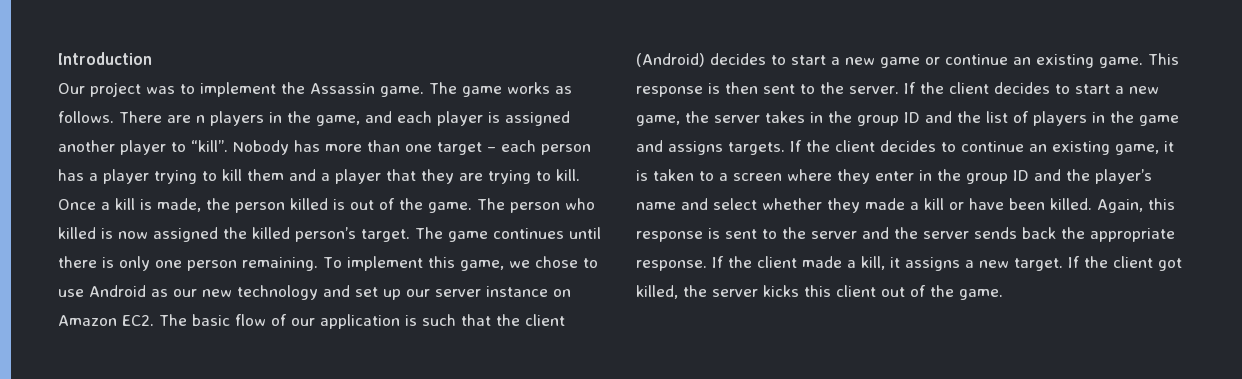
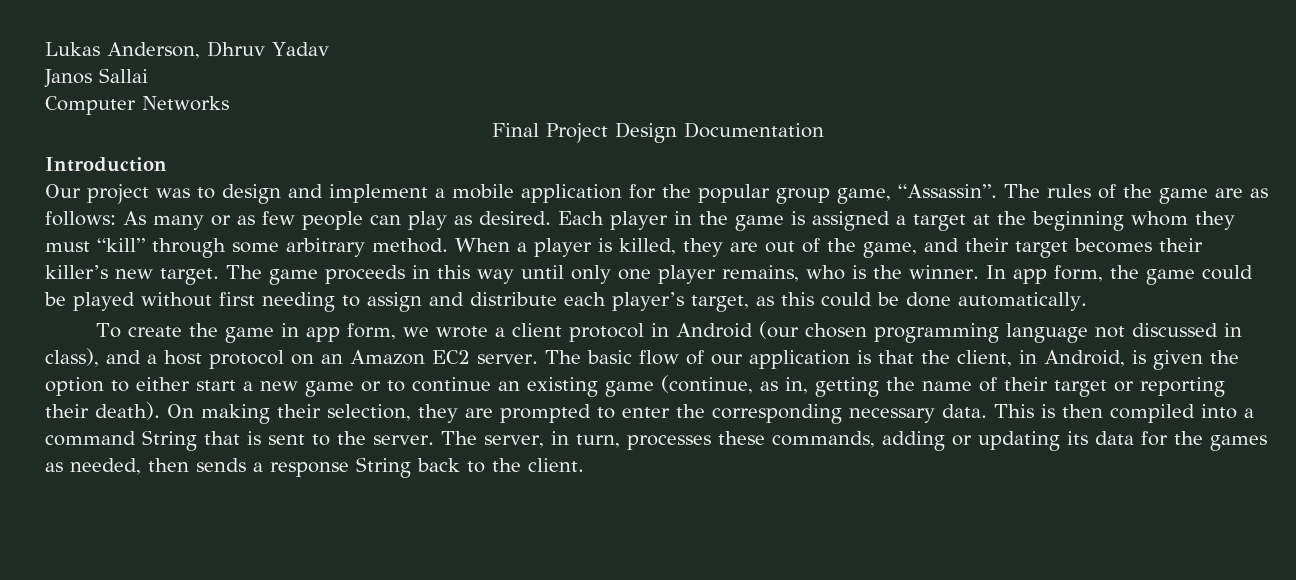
(58, 58) none -> [45,41,329,59] [44,68,148,88] [45,96,229,115] [492,122,824,143] Lukas Anderson, Dhruv Yadav // Janos Sallai // Computer Networks // Final Project Design Documentation //
[200,82,572,97] [58,111,570,126] [58,140,591,155] [58,169,580,184] [58,198,595,213] [58,227,601,242] [58,256,598,271] [58,285,571,300] [58,315,154,326] implement the Assassin game. The game works as follows. There are n players in the game, and each player is assigned another player to “kill”. Nobody has more than one target – each person has a player trying to kill them and a player that they are trying to kill. Once a kill is made, the person killed is out of the game. The person who killed is now assigned the killed person’s target. The game continues until there is only one person remaining. To implement this game, we chose to use Android as our new technology and set up our server instance on Amazon EC2. -> [222,184,1268,204] [45,211,1235,231] [45,238,1203,258] [45,265,1253,285] [44,292,1087,312] [96,321,1243,343] [45,348,538,369] design and implement a mobile application for the popular group game, “Assassin”. The rules of the game are as follows: As many or as few people can play as desired. Each player in the game is assigned a target at the beginning whom they must “kill” through some arbitrary method. When a player is killed, they are out of the game, and their target becomes their killer’s new target. The game proceeds in this way until only one player remains, who is the winner. In app form, the game could be played without first needing to assign and distribute each player’s target, as this could be done automatically. // To create the game in app form, we wrote a client protocol in Android (our chosen programming language not discussed in class), and a host protocol on an Amazon EC2 server.
[422,314,456,326] such -> (871, 357) none
[525,314,565,326] [636,53,786,67] client (Android) decides to -> [956,350,1239,370] [45,377,190,396] client, in Android, is given the option to either
[945,53,1179,68] [636,82,1159,97] [636,111,1179,126] [636,140,1174,155] [636,169,1152,184] [636,198,1175,213] [636,227,1175,242] [636,256,1182,271] [636,285,1003,300] continue an existing game. This response is then sent to the server. If the client decides to start a new game, the server takes in the group ID and the list of players in the game and assigns targets. If the client decides to continue an existing game, it is taken to a screen where they enter in the group ID and the player’s name and select whether they made a kill or have been killed. Again, this response is sent to the server and the server sends back the appropriate response. If the client made a kill, it assigns a new target. If the client got killed, the server kicks this client out of the game. -> [387,375,1225,397] [45,402,1254,424] [45,430,1267,451] [45,457,584,478] to continue an existing game (continue, as in, getting the name of their target or reporting their death). On making their selection, they are prompted to enter the corresponding necessary data. This is then compiled into a command String that is sent to the server. The server, in turn, processes these commands, adding or updating its data for the games as needed, then sends a response String back to the client.

